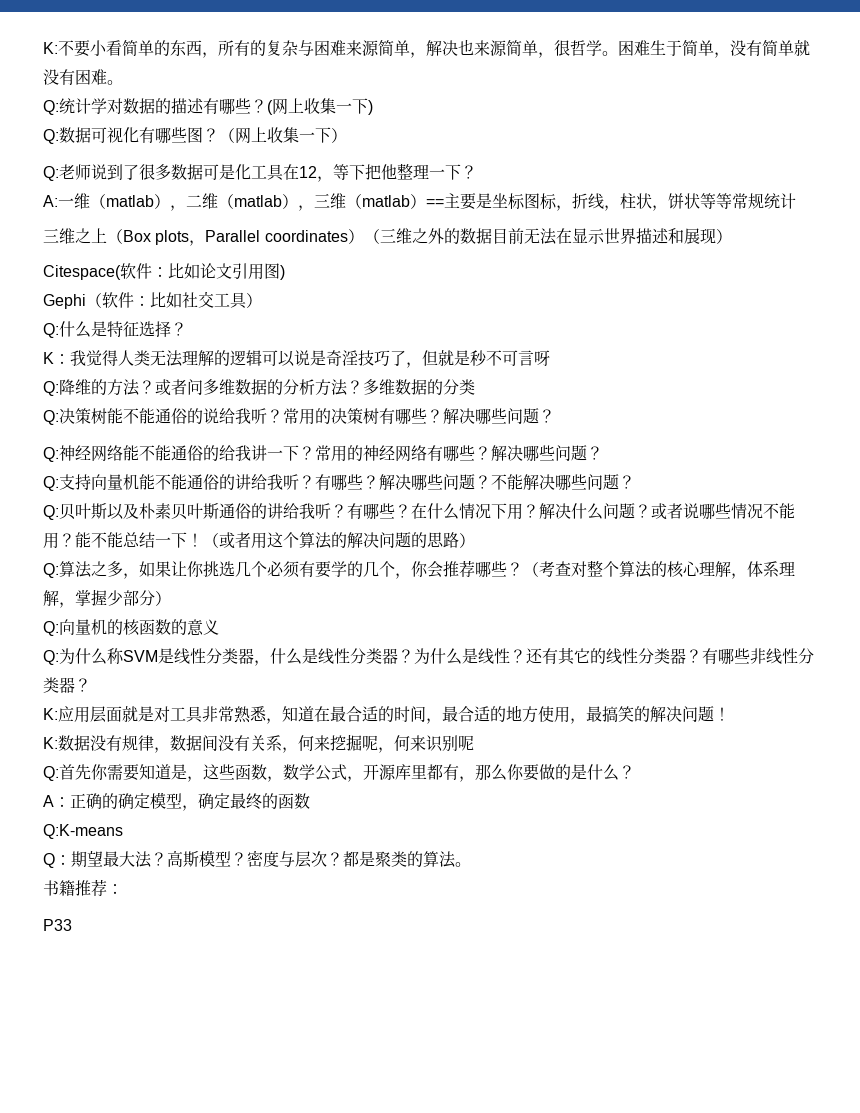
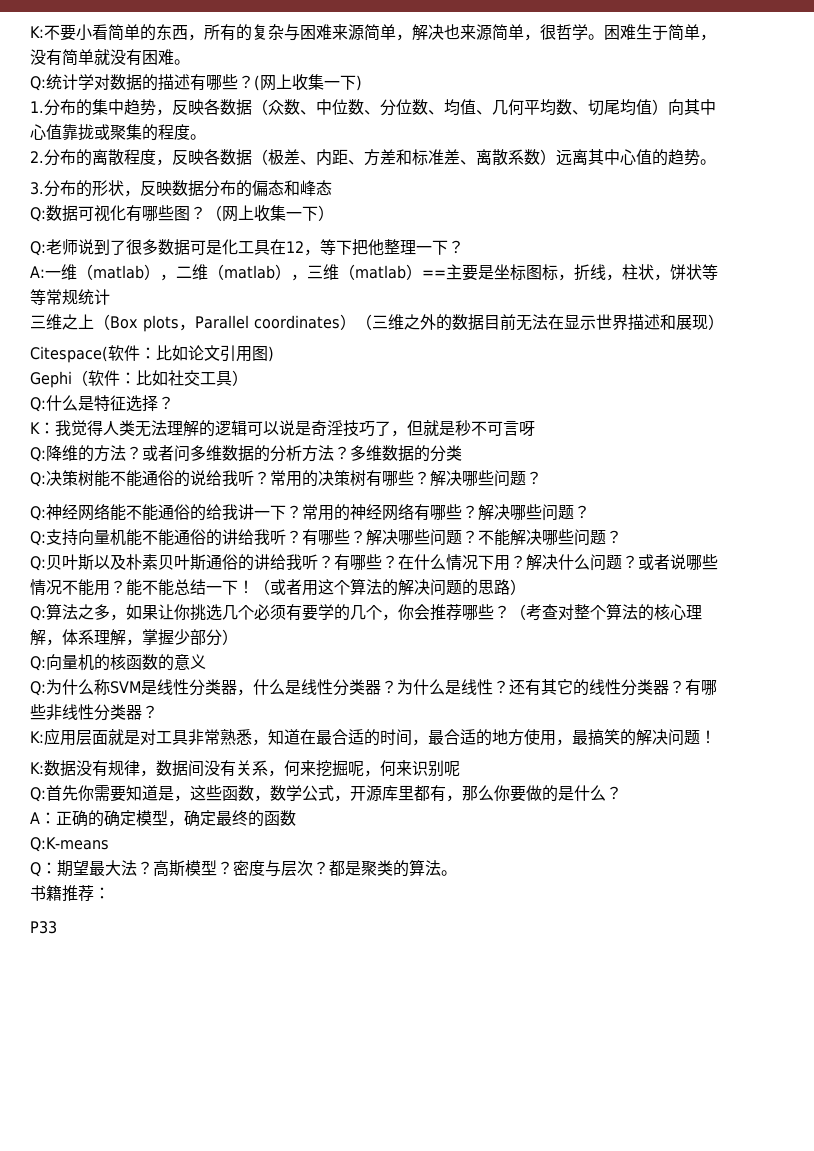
(373, 107) none -> [30,99,716,116] [30,124,206,141] [30,149,716,166] [30,180,332,197] // 1.分布的集中趋势，反映各数据（众数、中位数、分位数、均值、几何平均数、切尾均值）向其中心值靠拢或聚集的程度。 // 2.分布的离散程度，反映各数据（极差、内距、方差和标准差、离散系数）远离其中心值的趋势。 // 3.分布的形状，反映数据分布的偏态和峰态

